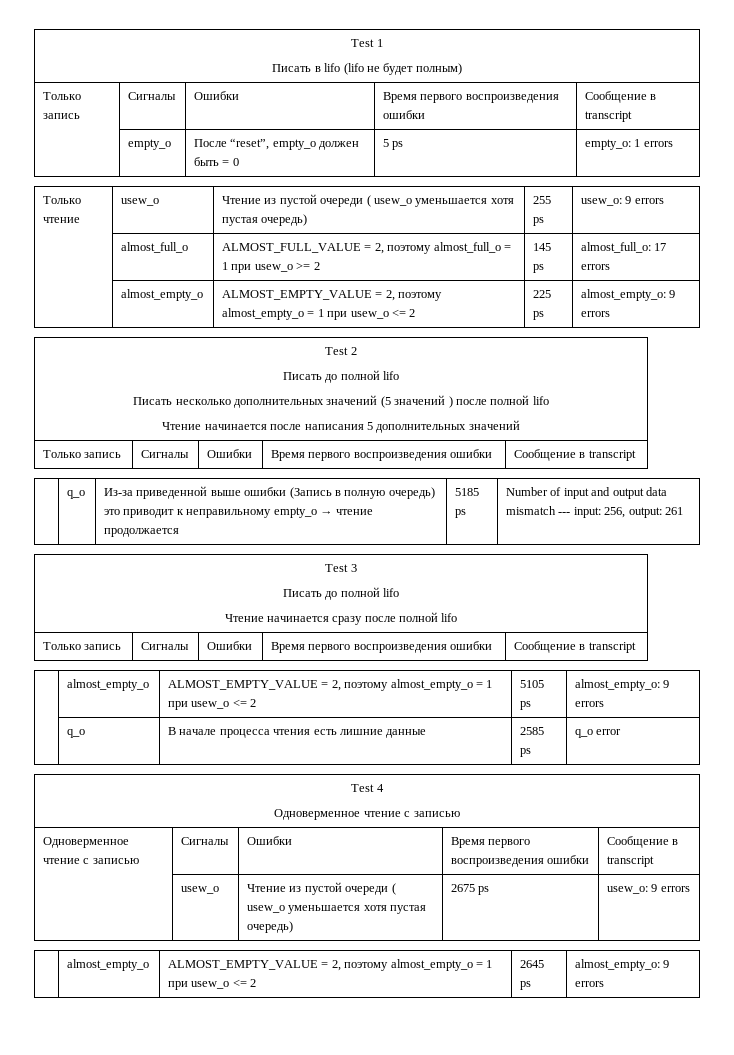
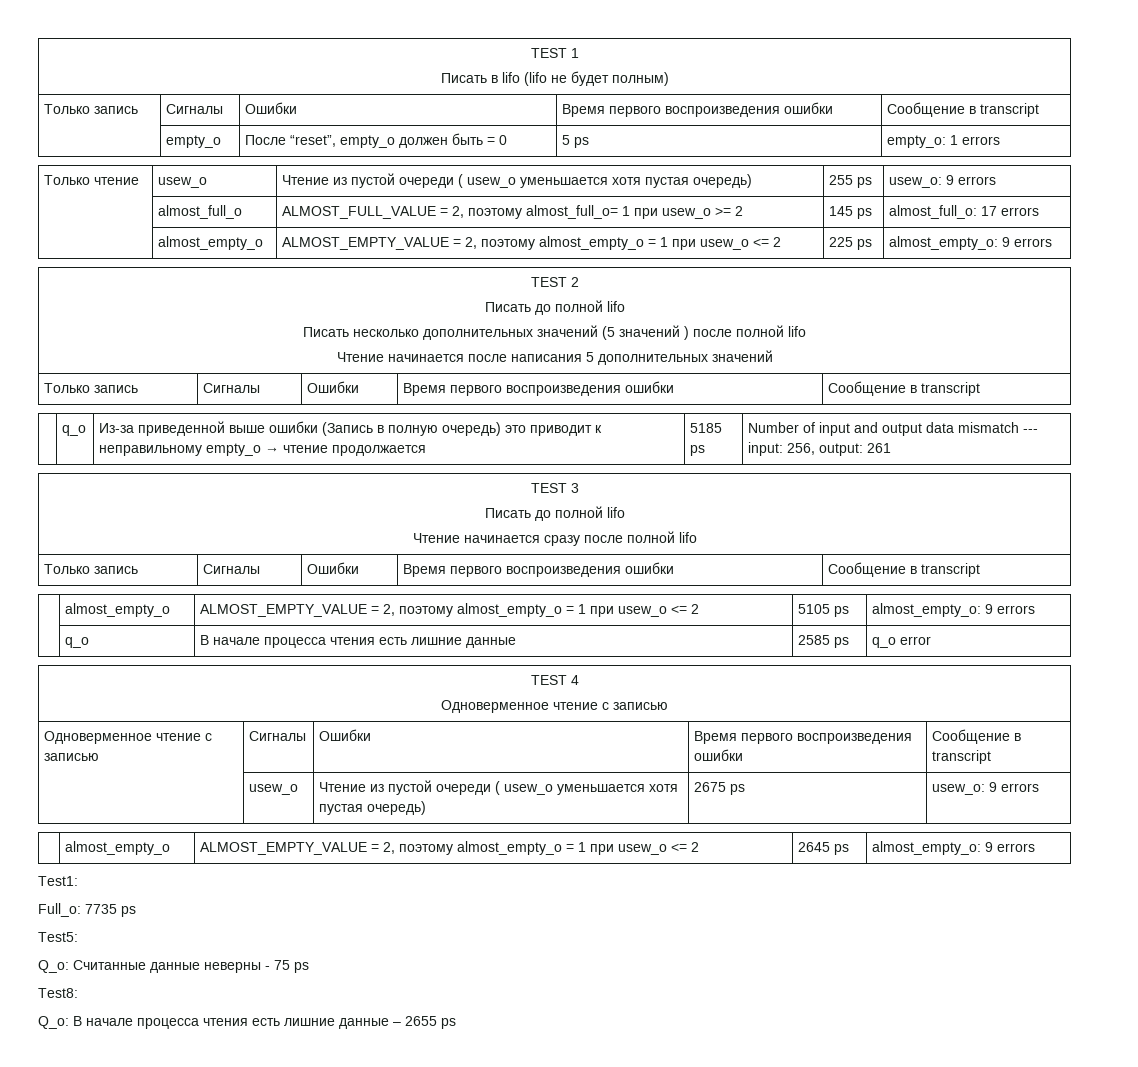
[351,39,375,47] Test -> [530,48,567,58] TEST
[433,242,511,253] almost_full_o = -> [525,205,618,219] almost_full_o=
[325,347,349,355] Test -> [530,277,567,287] TEST
[325,564,349,572] Test -> [530,483,567,493] TEST
[351,784,375,792] Test -> [530,675,567,685] TEST
(604, 984) none -> [38,876,78,886] [38,903,136,917] [38,932,78,942] [38,960,309,973] [38,988,78,998] [38,1016,456,1029] // Test1: // Full_o: 7735 ps // Test5: // Q_o: Считанные данные неверны - 75 ps // Test8: // Q_o: В начале процесса чтения есть лишние данные – 2655 ps

